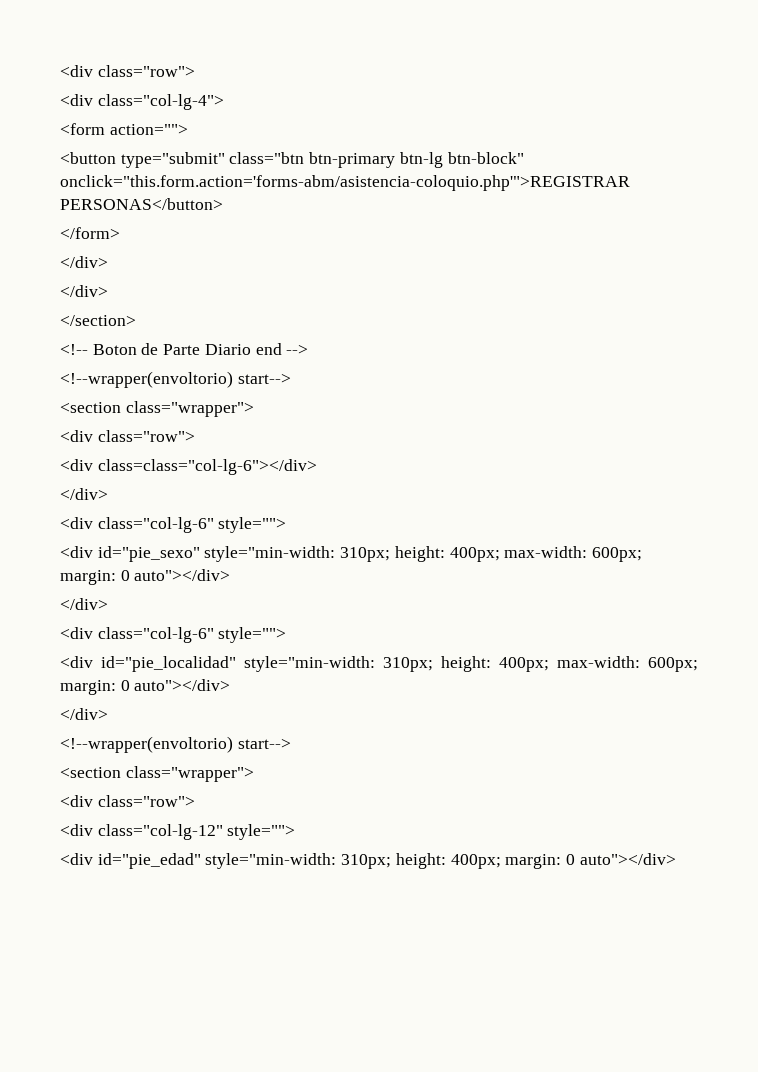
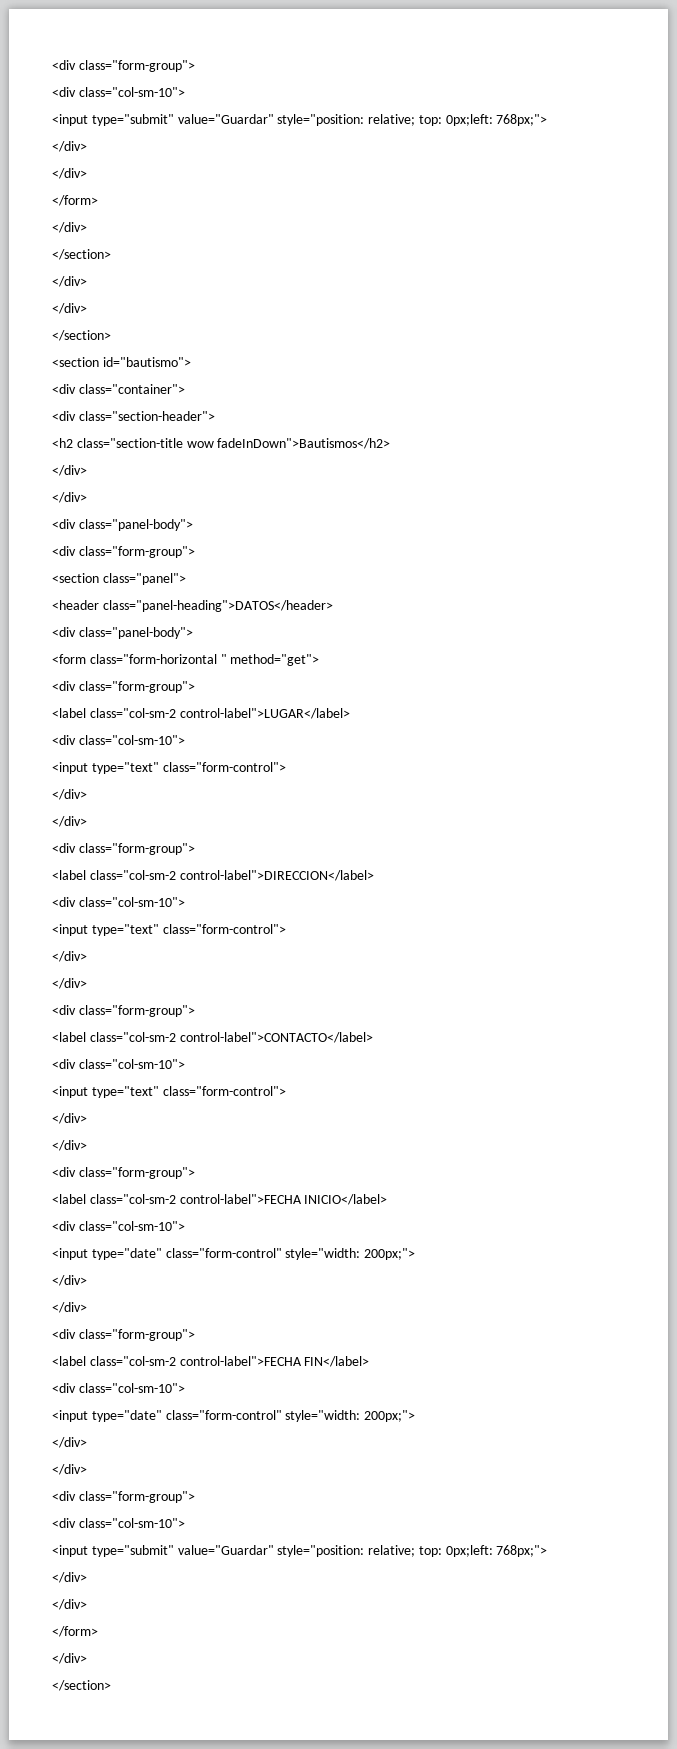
[60,65,195,77] [60,94,224,110] [60,123,188,135] [60,152,524,168] [60,175,630,191] [60,198,223,210] [60,227,120,239] [60,256,108,268] [60,285,108,297] [60,315,136,326] [60,343,309,355] [60,371,291,388] [60,401,254,417] [60,430,195,442] [60,459,317,475] [60,488,108,500] [60,517,287,533] [60,546,643,562] [60,569,231,585] [60,598,108,610] [60,627,287,643] [60,656,698,672] [60,679,231,695] [60,708,108,720] [60,736,291,753] [60,766,254,782] [60,795,195,807] [60,824,296,840] [60,853,676,869] <div class="row"> // <div class="col-lg-4"> // <form action=""> // <button type="submit" class="btn btn-primary btn-lg btn-block" onclick="this.form.action='forms-abm/asistencia-coloquio.php'">REGISTRAR PERSONAS</button> // </form> // </div> // </div> // </section> // <!-- Boton de Parte Diario end --> // <!--wrapper(envoltorio) start--> // <section class="wrapper"> // <div class="row"> // <div class=class="col-lg-6"></div> // </div> // <div class="col-lg-6" style=""> // <div id="pie_sexo" style="min-width: 310px; height: 400px; max-width: 600px; margin: 0 auto"></div> // </div> // <div class="col-lg-6" style=""> // <div id="pie_localidad" style="min-width: 310px; height: 400px; max-width: 600px; margin: 0 auto"></div> // </div> // <!--wrapper(envoltorio) start--> // <section class="wrapper"> // <div class="row"> // <div class="col-lg-12" style=""> // <div id="pie_edad" style="min-width: 310px; height: 400px; margin: 0 auto"></div> -> [52,60,195,72] [52,87,185,97] [52,114,548,126] [52,141,87,152] [52,168,87,179] [52,195,98,206] [52,222,87,233] [52,249,111,260] [52,276,87,287] [52,303,87,314] [52,330,111,341] [52,357,191,367] [52,384,185,394] [52,411,215,421] [52,438,391,449] [52,465,87,476] [52,492,87,503] [52,519,193,531] [52,546,195,558] [52,573,186,585] [52,600,333,612] [52,627,193,639] [52,654,320,666] [52,681,195,693] [52,708,350,719] [52,735,185,745] [52,762,286,774] [52,789,87,800] [52,816,87,827] [52,843,195,855] [52,870,374,881] [52,897,185,907] [52,924,286,936] [52,951,87,962] [52,978,87,989] [52,1005,195,1017] [52,1032,373,1043] [52,1059,185,1069] [52,1086,286,1098] [52,1113,87,1124] [52,1140,87,1151] [52,1167,195,1179] [52,1194,388,1205] [52,1221,185,1231] [52,1248,416,1260] [52,1275,87,1286] [52,1302,87,1313] [52,1329,195,1341] [52,1356,370,1367] [52,1383,185,1393] [52,1410,416,1422] [52,1437,87,1448] [52,1464,87,1475] [52,1491,195,1503] [52,1518,185,1528] [52,1545,548,1557] [52,1572,87,1583] [52,1599,87,1610] [52,1626,98,1637] [52,1653,87,1664] [52,1680,111,1691] <div class="form-group"> // <div class="col-sm-10"> // <input type="submit" value="Guardar" style="position: relative; top: 0px;left: 768px;"> // </div> // </div> // </form> // </div> // </section> // </div> // </div> // </section> // <section id="bautismo"> // <div class="container"> // <div class="section-header"> // <h2 class="section-title wow fadeInDown">Bautismos</h2> // </div> // </div> // <div class="panel-body"> // <div class="form-group"> // <section class="panel"> // <header class="panel-heading">DATOS</header> // <div class="panel-body"> // <form class="form-horizontal " method="get"> // <div class="form-group"> // <label class="col-sm-2 control-label">LUGAR</label> // <div class="col-sm-10"> // <input type="text" class="form-control"> // </div> // </div> // <div class="form-group"> // <label class="col-sm-2 control-label">DIRECCION</label> // <div class="col-sm-10"> // <input type="text" class="form-control"> // </div> // </div> // <div class="form-group"> // <label class="col-sm-2 control-label">CONTACTO</label> // <div class="col-sm-10"> // <input type="text" class="form-control"> // </div> // </div> // <div class="form-group"> // <label class="col-sm-2 control-label">FECHA INICIO</label> // <div class="col-sm-10"> // <input type="date" class="form-control" style="width: 200px;"> // </div> // </div> // <div class="form-group"> // <label class="col-sm-2 control-label">FECHA FIN</label> // <div class="col-sm-10"> // <input type="date" class="form-control" style="width: 200px;"> // </div> // </div> // <div class="form-group"> // <div class="col-sm-10"> // <input type="submit" value="Guardar" style="position: relative; top: 0px;left: 768px;"> // </div> // </div> // </form> // </div> // </section>

